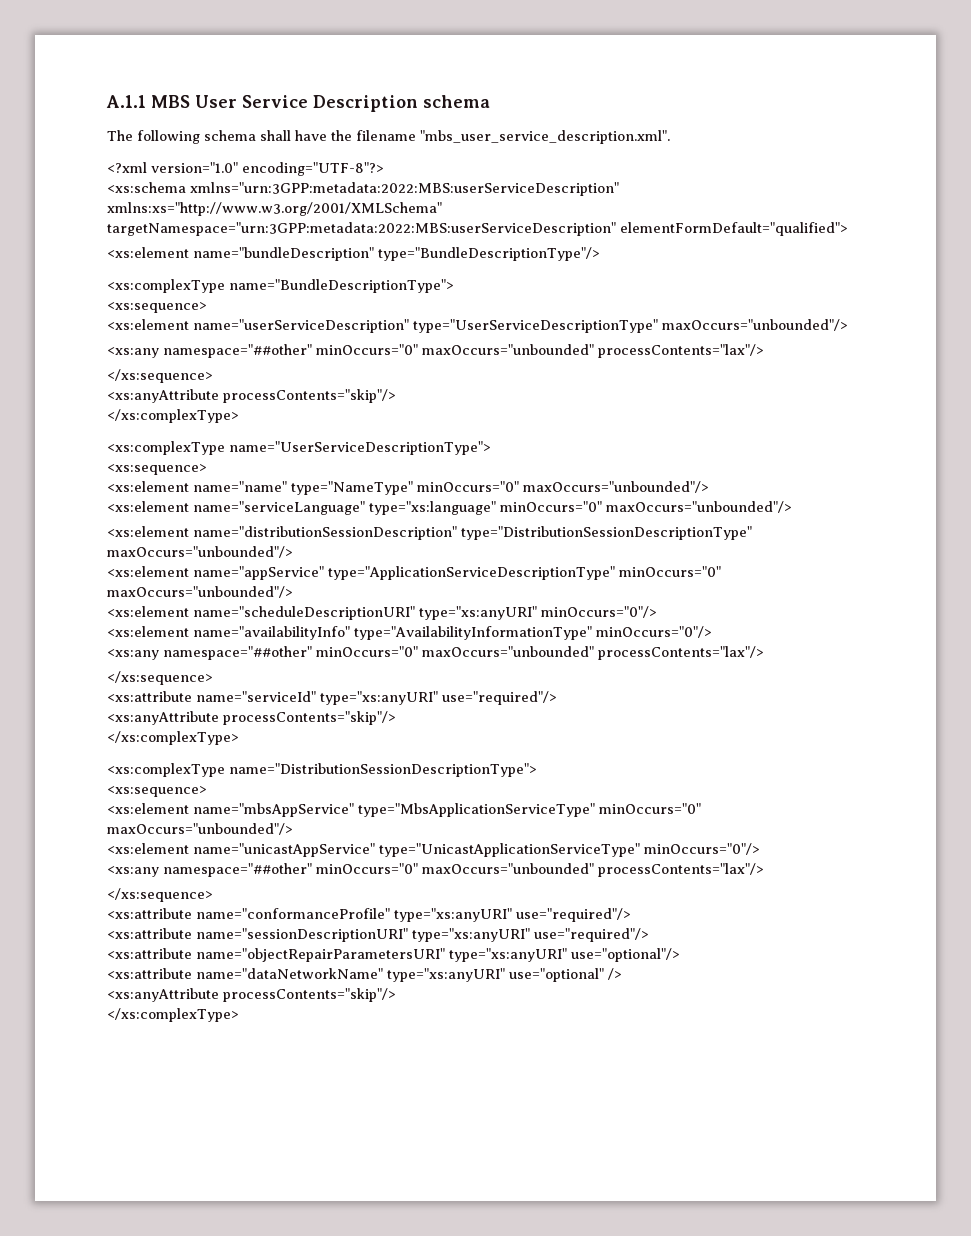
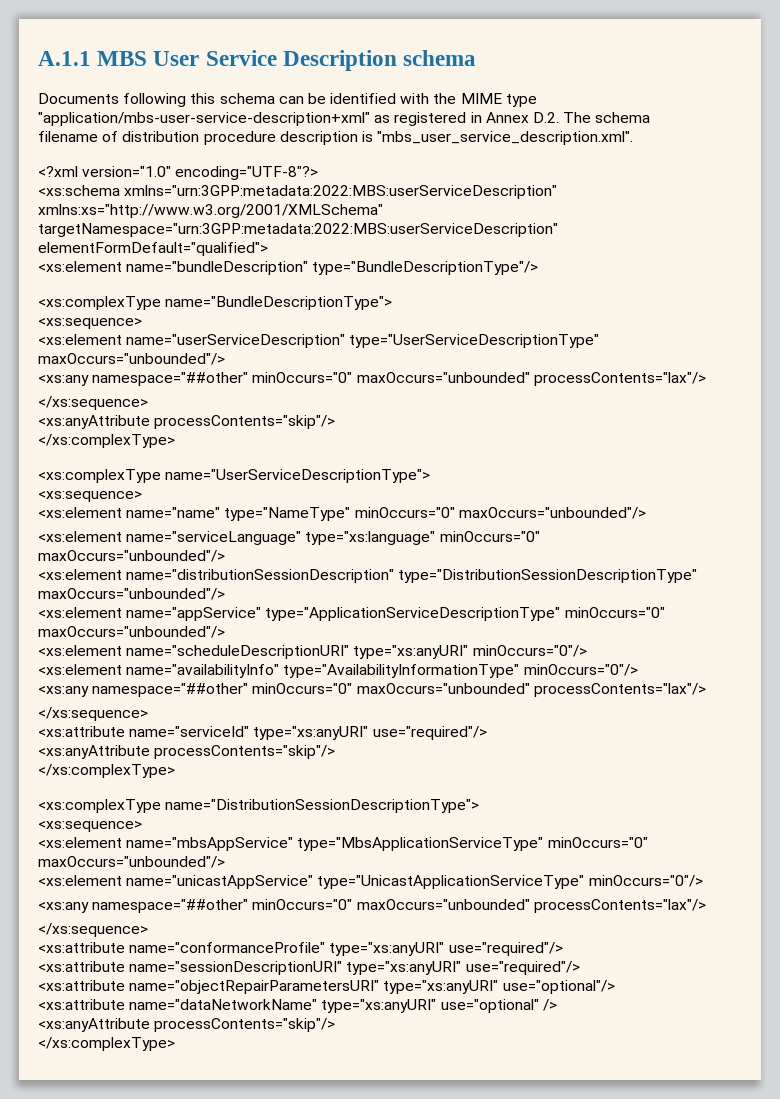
[107,130,416,144] The following schema shall have the filename -> [38,93,537,107] [38,112,651,126] [38,131,373,145] Documents following this schema can be identified with the MIME type "application/mbs-user-service-description+xml" as registered in Annex D.2. The schema filename of distribution procedure description is

